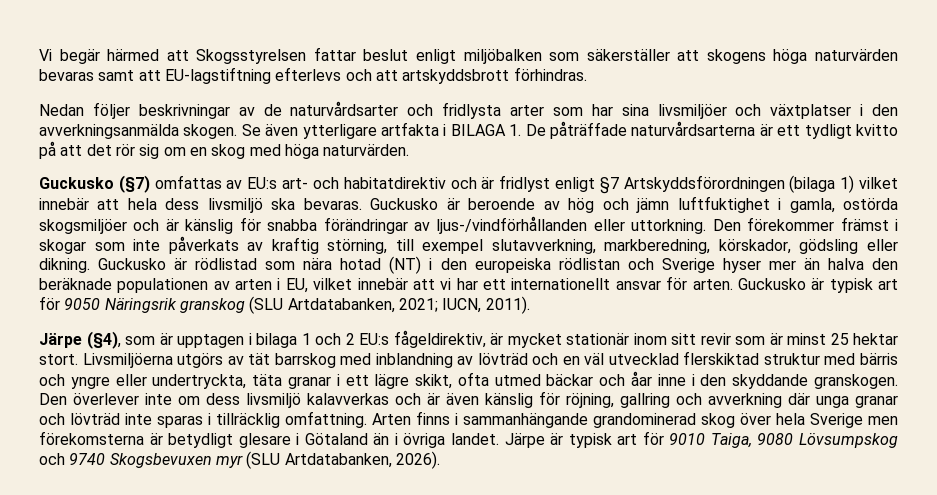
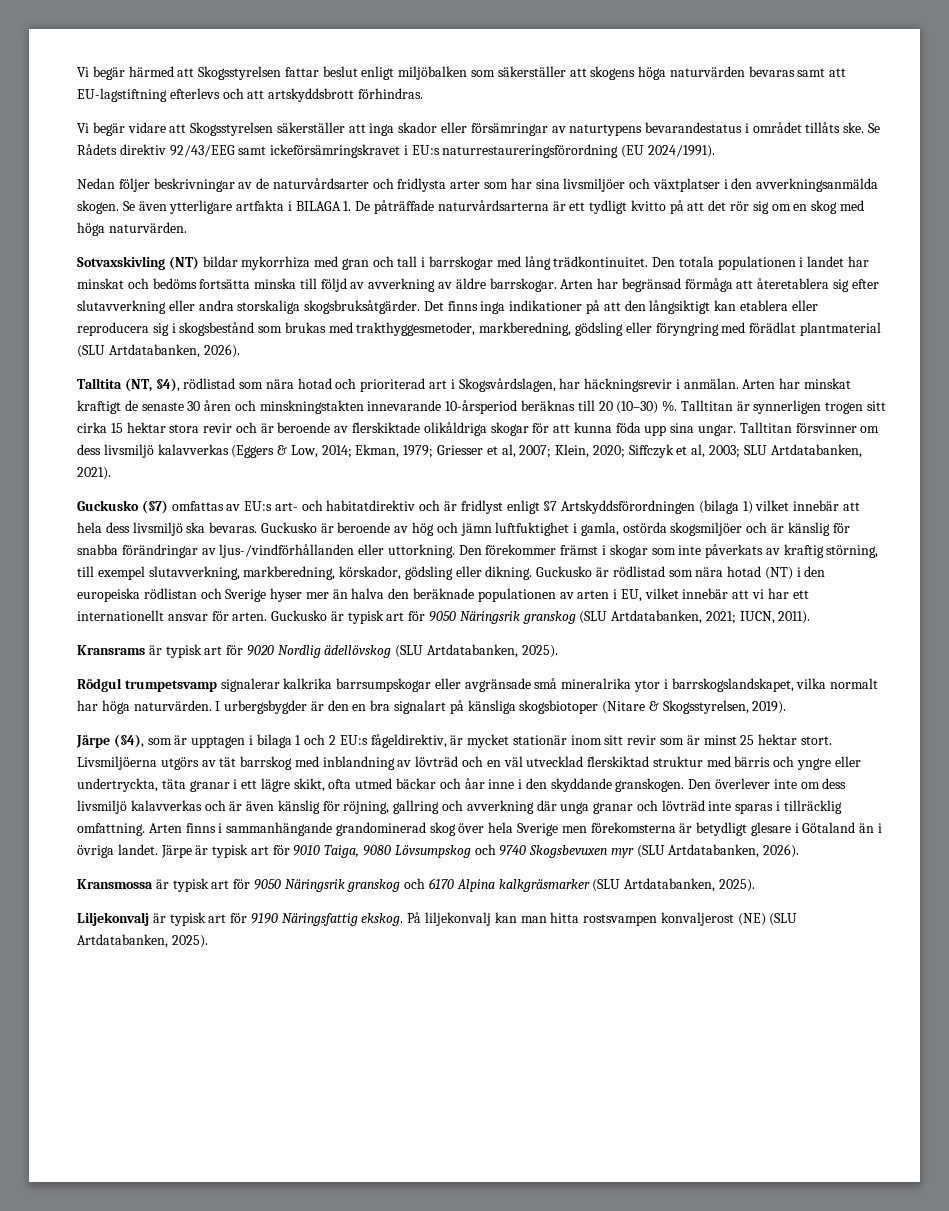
(587, 74) none -> [77,122,881,136] [77,144,716,158] // Vi begär vidare att Skogsstyrelsen säkerställer att inga skador eller försämringar av naturtypens bevarandestatus i området tillåts ske. Se Rådets direktiv 92/43/EEG samt ickeförsämringskravet i EU:s naturrestaureringsförordning (EU 2024/1991).
(410, 150) none -> [77,256,870,270] [77,278,879,292] [77,300,818,314] [77,322,881,336] [77,344,240,358] [77,378,852,392] [77,400,887,414] [77,422,880,436] [77,444,862,458] [77,467,111,480] // Sotvaxskivling (NT) bildar mykorrhiza med gran och tall i barrskogar med lång trädkontinuitet. Den totala populationen i landet har minskat och bedöms fortsätta minska till följd av avverkning av äldre barrskogar. Arten har begränsad förmåga att återetablera sig efter slutavverkning eller andra storskaliga skogsbruksåtgärder. Det finns inga indikationer på att den långsiktigt kan etablera eller reproducera sig i skogsbestånd som brukas med trakthyggesmetoder, markberedning, gödsling eller föryngring med förädlat plantmaterial (SLU Artdatabanken, 2026). // Talltita (NT, §4), rödlistad som nära hotad och prioriterad art i Skogsvårdslagen, har häckningsrevir i anmälan. Arten har minskat kraftigt de senaste 30 åren och minskningstakten innevarande 10-årsperiod beräknas till 20 (10–30) %. Talltitan är synnerligen trogen sitt cirka 15 hektar stora revir och är beroende av flerskiktade olikåldriga skogar för att kunna föda upp sina ungar. Talltitan försvinner om dess livsmiljö kalavverkas (Eggers & Low, 2014; Ekman, 1979; Griesser et al, 2007; Klein, 2020; Siffczyk et al, 2003; SLU Artdatabanken, 2021).
(530, 305) none -> [77,644,558,658] [77,678,879,692] [77,700,787,714] // Kransrams är typisk art för 9020 Nordlig ädellövskog (SLU Artdatabanken, 2025). // Rödgul trumpetsvamp signalerar kalkrika barrsumpskogar eller avgränsade små mineralrika ytor i barrskogslandskapet, vilka normalt har höga naturvärden. I urbergsbygder är den en bra signalart på känsliga skogsbiotoper (Nitare & Skogsstyrelsen, 2019).
(440, 460) none -> [77,878,755,892] [77,912,798,926] [77,934,208,948] // Kransmossa är typisk art för 9050 Näringsrik granskog och 6170 Alpina kalkgräsmarker (SLU Artdatabanken, 2025). // Liljekonvalj är typisk art för 9190 Näringsfattig ekskog. På liljekonvalj kan man hitta rostsvampen konvaljerost (NE) (SLU Artdatabanken, 2025).

